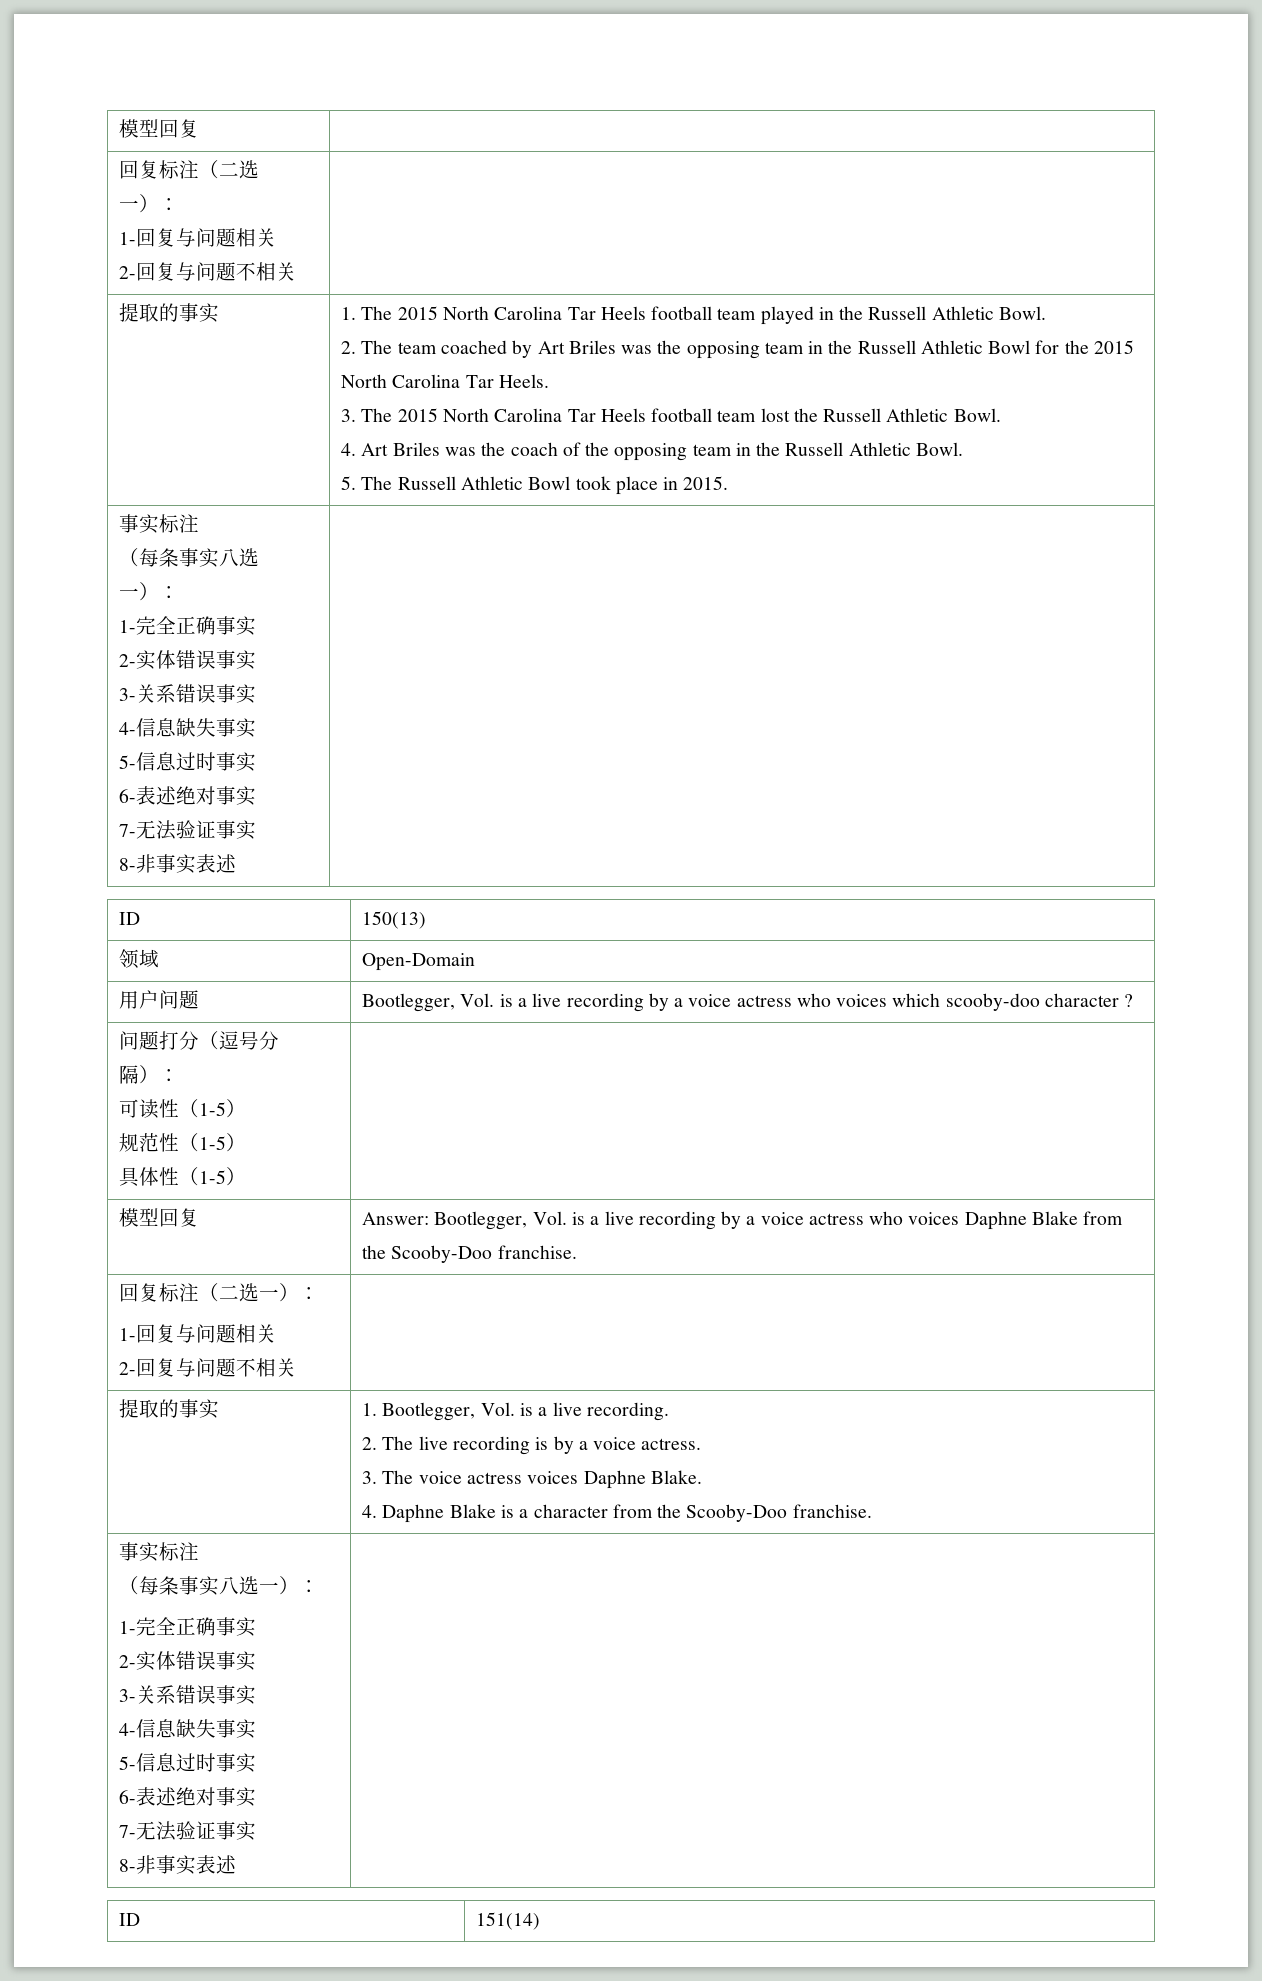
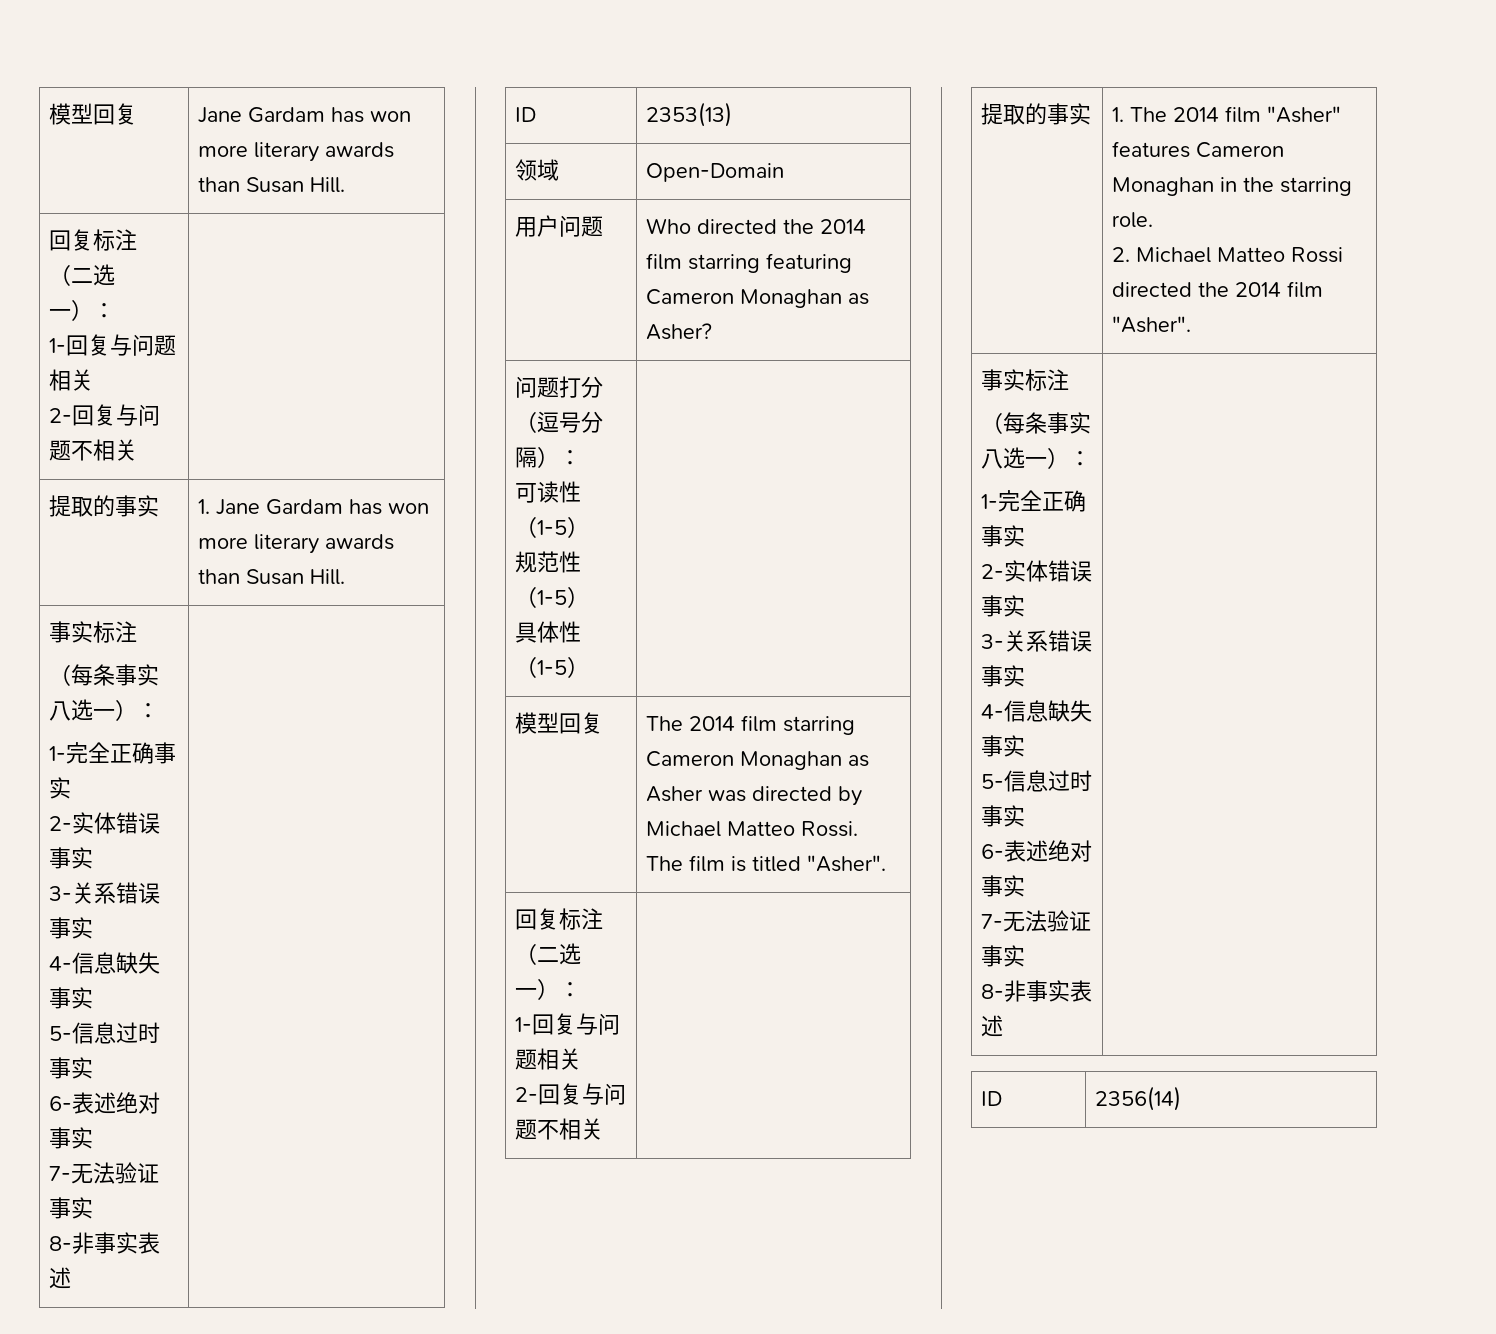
[119,119,200,138] 模型回复 | -> [49,103,138,125] [198,107,412,123] [198,142,395,162] [198,177,346,193] 模型回复 | Jane Gardam has won more literary awards than Susan Hill.
[361,306,1046,325] [341,340,1134,359] [341,374,549,388] [341,408,1001,422] [341,442,963,461] [341,476,729,495] The 2015 North Carolina Tar Heels football team played in the Russell Athletic Bowl. // 2. The team coached by Art Briles was the opposing team in the Russell Athletic Bowl for the 2015 North Carolina Tar Heels. // 3. The 2015 North Carolina Tar Heels football team lost the Russell Athletic Bowl. // 4. Art Briles was the coach of the opposing team in the Russell Athletic Bowl. // 5. The Russell Athletic Bowl took place in 2015. -> [216,499,430,515] [198,534,395,554] [198,569,346,585] Jane Gardam has won more literary awards than Susan Hill.
[362,911,427,929] 150(13) -> [646,102,733,127] 2353(13)
[362,993,1134,1012] Bootlegger, Vol. is a live recording by a voice actress who voices which scooby-doo character ? -> [646,218,867,234] [646,253,853,273] [646,289,870,308] [646,323,713,340] Who directed the 2014 film starring featuring Cameron Monaghan as Asher?
[362,1211,1124,1230] [362,1245,577,1263] Answer: Bootlegger, Vol. is a live recording by a voice actress who voices Daphne Blake from the Scooby-Doo franchise. -> [646,715,856,735] [646,751,870,770] [646,786,863,806] [646,821,859,837] [646,855,887,872] The 2014 film starring Cameron Monaghan as Asher was directed by Michael Matteo Rossi. The film is titled "Asher".
[382,1402,669,1421] [362,1436,702,1455] [362,1470,702,1489] [362,1504,872,1523] Bootlegger, Vol. is a live recording. // 2. The live recording is by a voice actress. // 3. The voice actress voices Daphne Blake. // 4. Daphne Blake is a character from the Scooby-Doo franchise. -> [1130,106,1342,123] [1112,141,1285,158] [1112,177,1353,196] [1112,212,1154,228] [1112,247,1344,263] [1112,281,1324,298] [1112,316,1192,333] The 2014 film "Asher" features Cameron Monaghan in the starring role. // 2. Michael Matteo Rossi directed the 2014 film "Asher".
[476,1912,541,1930] 151(14) -> [1095,1086,1182,1111] 2356(14)

